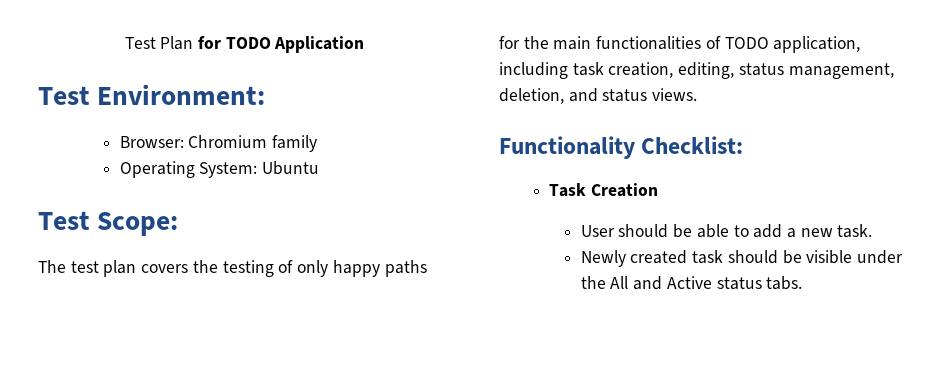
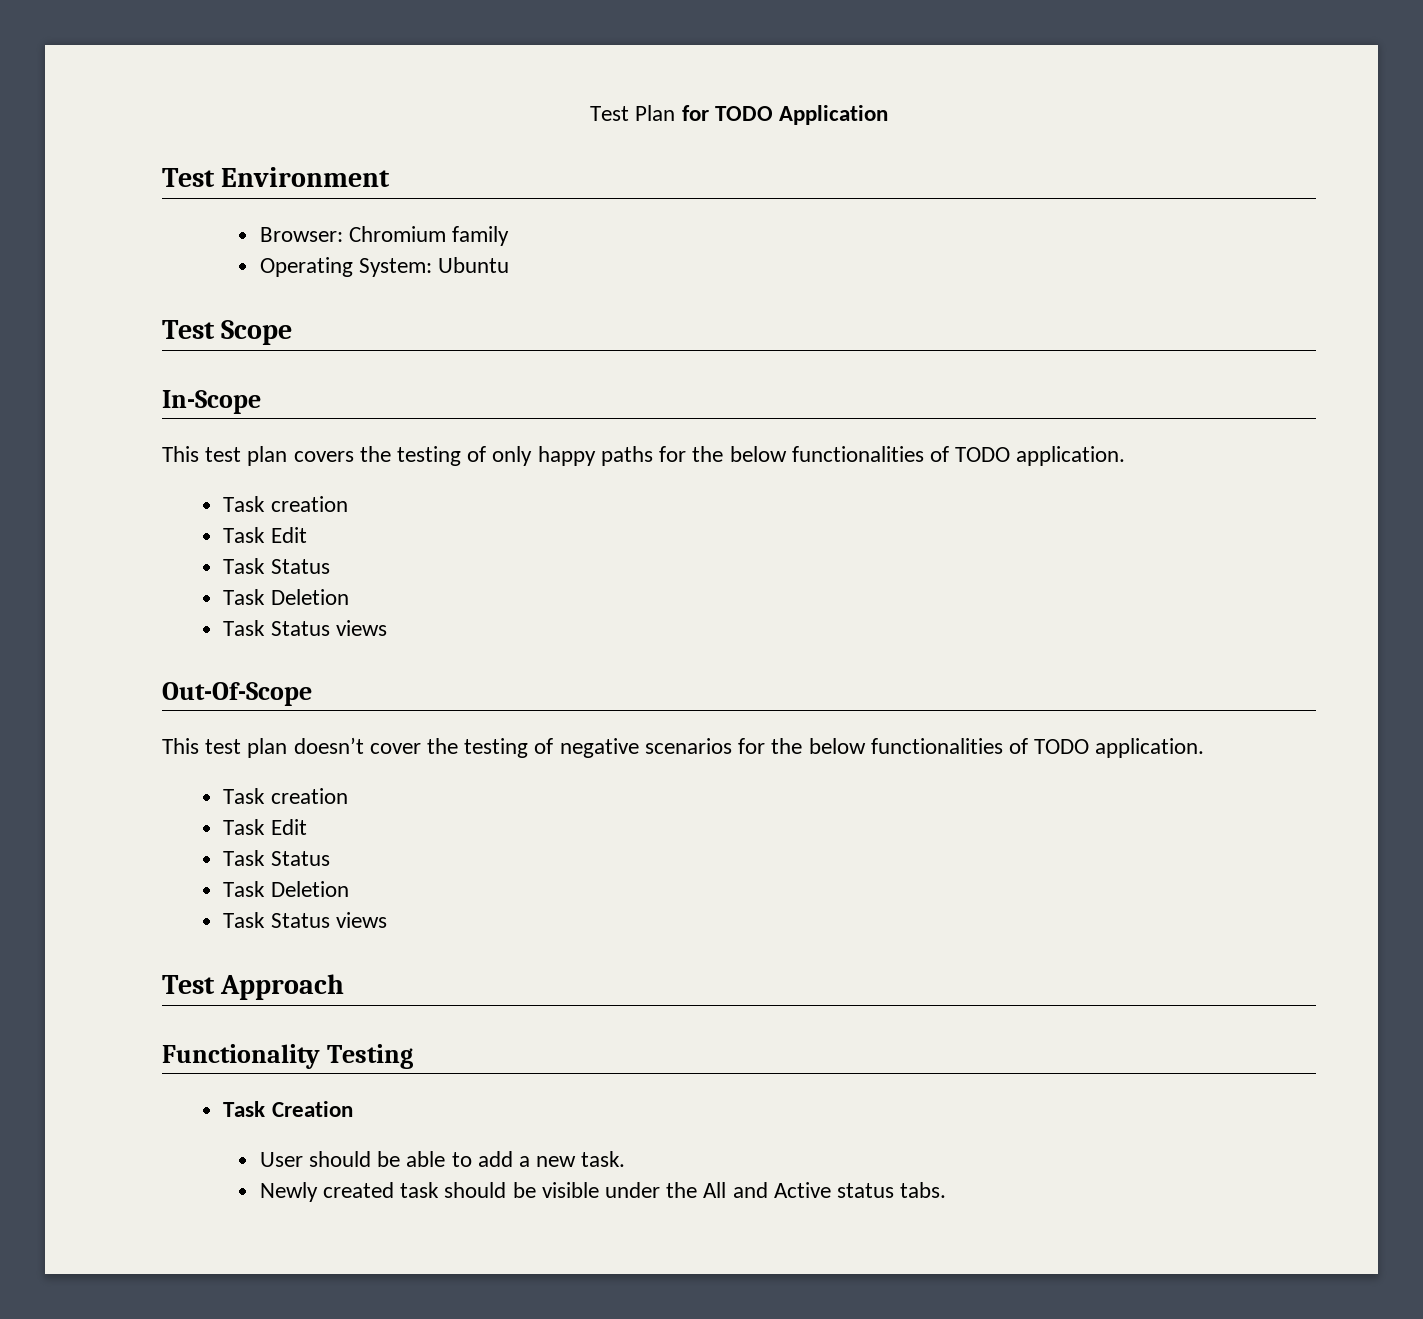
[97,84,266,105] Environment: -> [221,167,391,187] Environment
[97,212,179,236] [38,260,66,273] Scope: // The -> [221,320,293,345] [162,390,261,414] [162,446,199,462] Scope // In-Scope // This
[553,36,861,53] [499,62,894,79] [499,88,698,104] main functionalities of TODO application, including task creation, editing, status management, deletion, and status views. -> [729,446,1126,466] [223,496,348,512] [223,527,307,543] [223,558,330,574] [223,589,349,605] [223,620,387,636] [162,682,312,706] [162,737,1205,758] [223,788,348,804] [223,819,307,835] [223,850,330,866] [223,881,349,897] [223,912,387,928] [162,974,345,1000] below functionalities of TODO application. // Task creation // Task Edit // Task Status // Task Deletion // Task Status views // Out-Of-Scope // This test plan doesn’t cover the testing of negative scenarios for the below functionalities of TODO application. // Task creation // Task Edit // Task Status // Task Deletion // Task Status views // Test Approach
[641,136,744,154] Checklist: -> [326,1044,413,1069] Testing

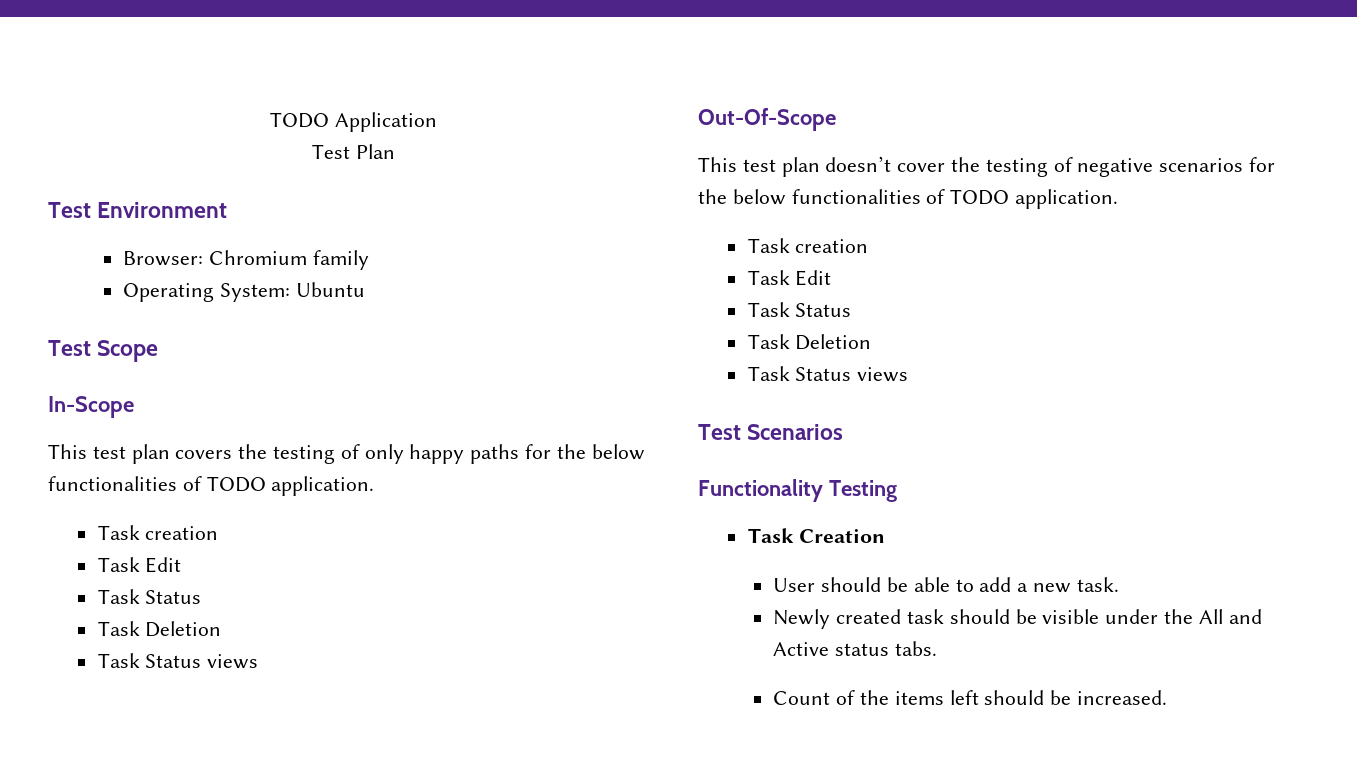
(590, 113) none -> [270,112,437,132] TODO Application //
[681,105,888,125] for TODO Application -> (395, 151) none
[220,974,345,1000] Approach -> [747,424,844,440] Scenarios
(947, 1190) none -> [773,690,1168,705] // Count of the items left should be increased.

